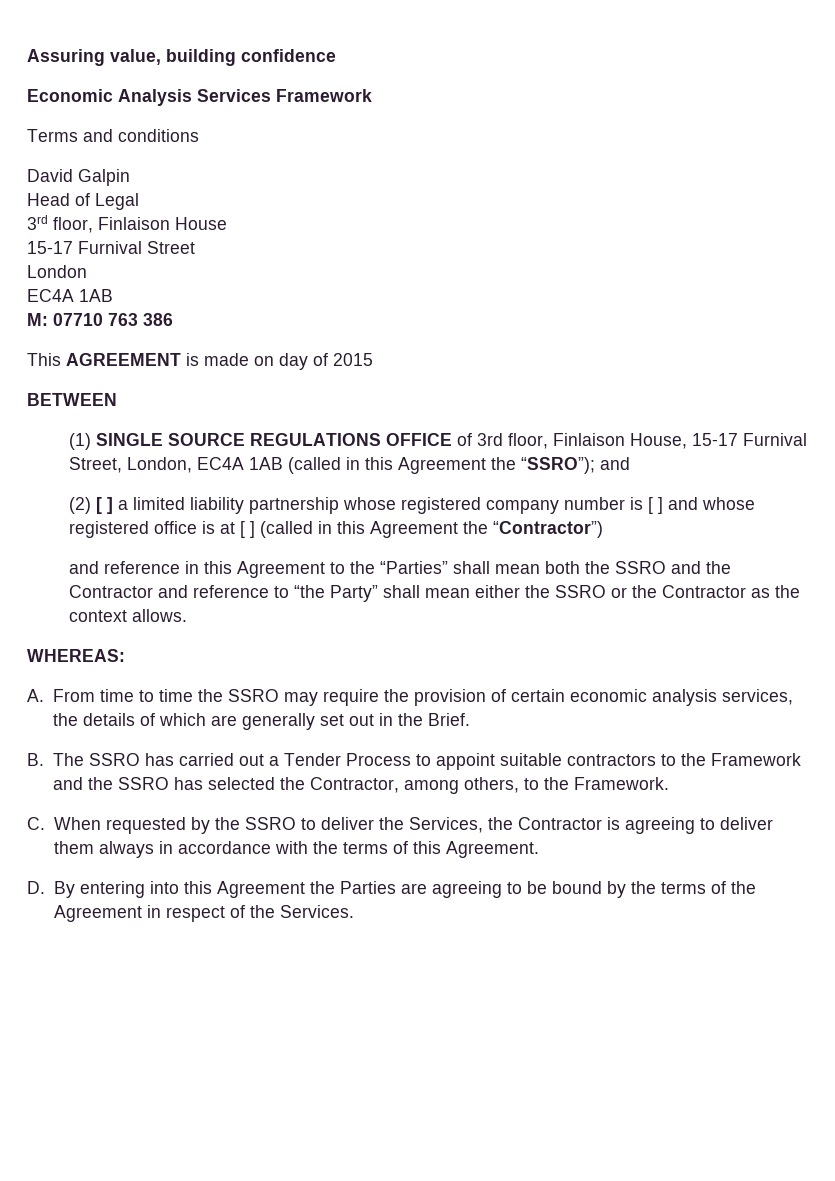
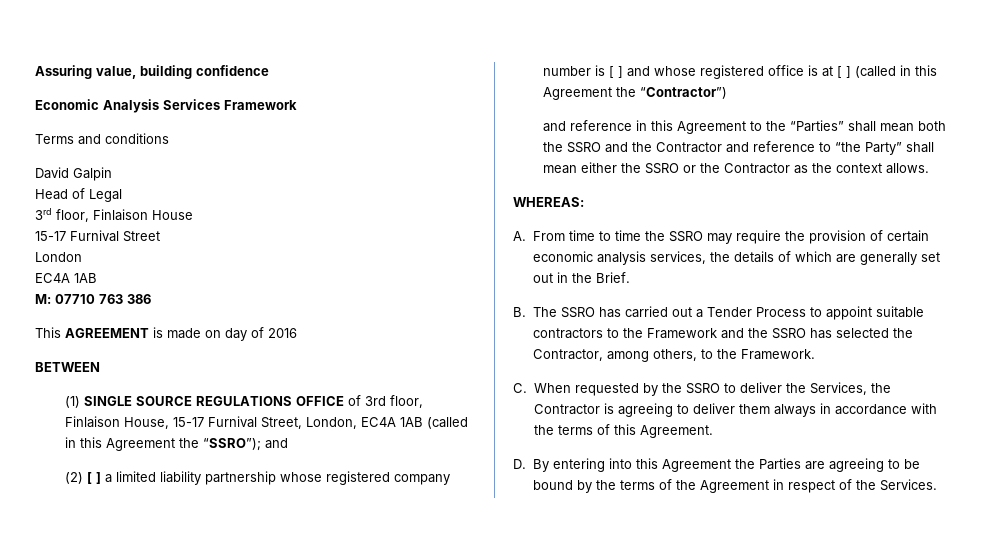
[333,353,373,366] 2015 -> [268,328,297,338] 2016

